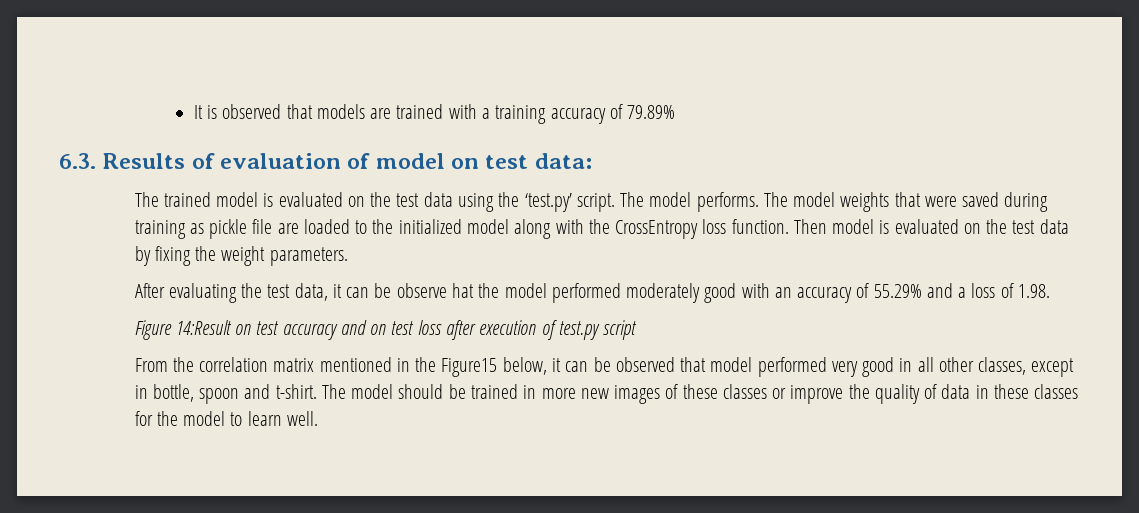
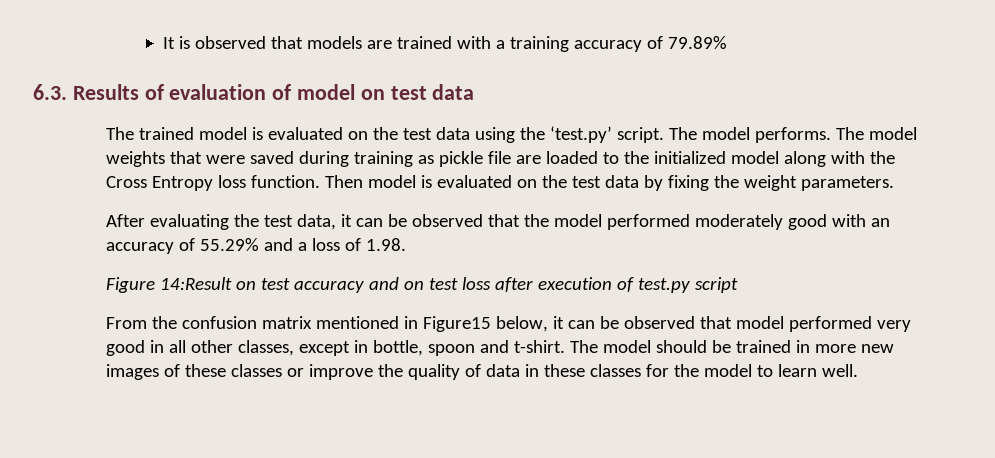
[534,153,592,169] data: -> [432,84,475,100] data
[615,220,699,239] CrossEntropy -> [106,176,214,191] Cross Entropy
[396,283,475,298] observe hat -> [412,214,521,227] observed that
[199,357,269,372] correlation -> [182,316,258,329] confusion
[415,357,437,372] the -> (419, 322) none

